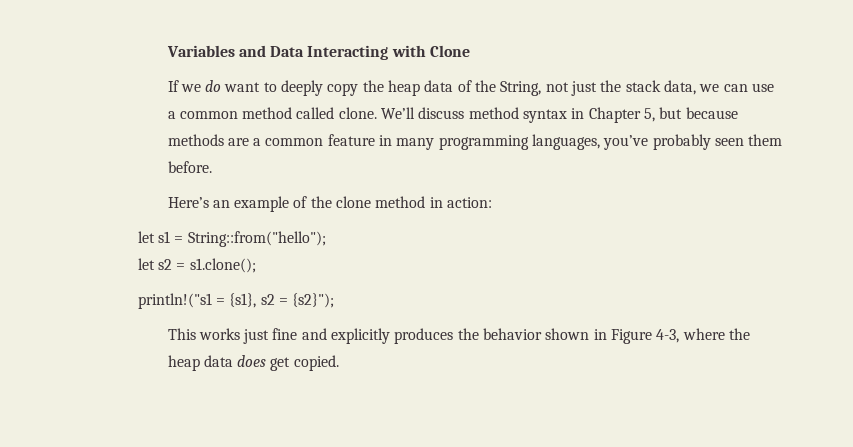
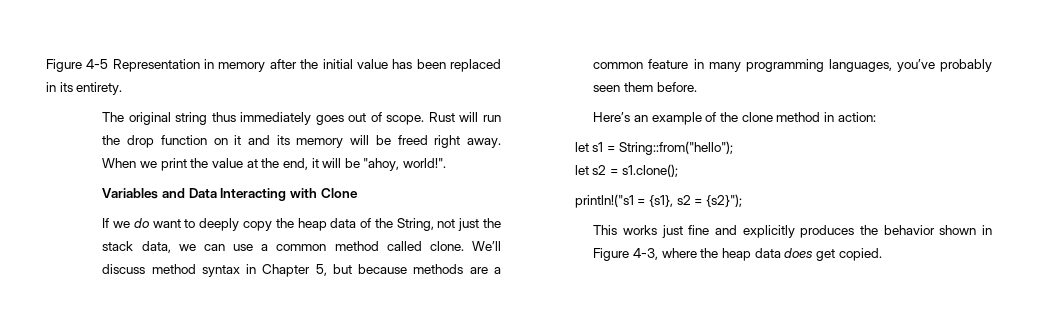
(166, 51) none -> [46,59,502,72] [46,82,123,95] [102,112,501,125] [102,135,501,148] [102,158,447,171] Figure 4-5 Representation in memory after the initial value has been replaced in its entirety. // The original string thus immediately goes out of scope. Rust will run the drop function on it and its memory will be freed right away. When we print the value at the end, it will be "ahoy, world!". //

